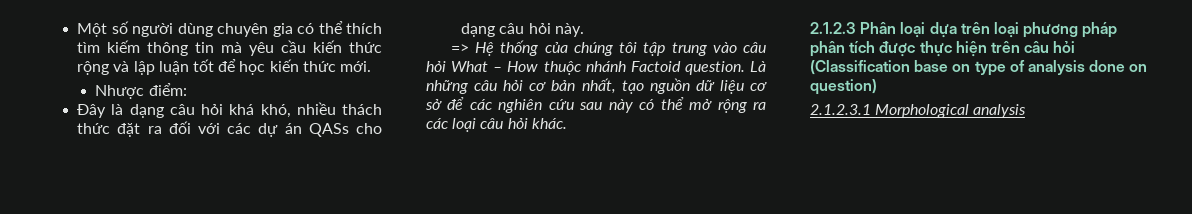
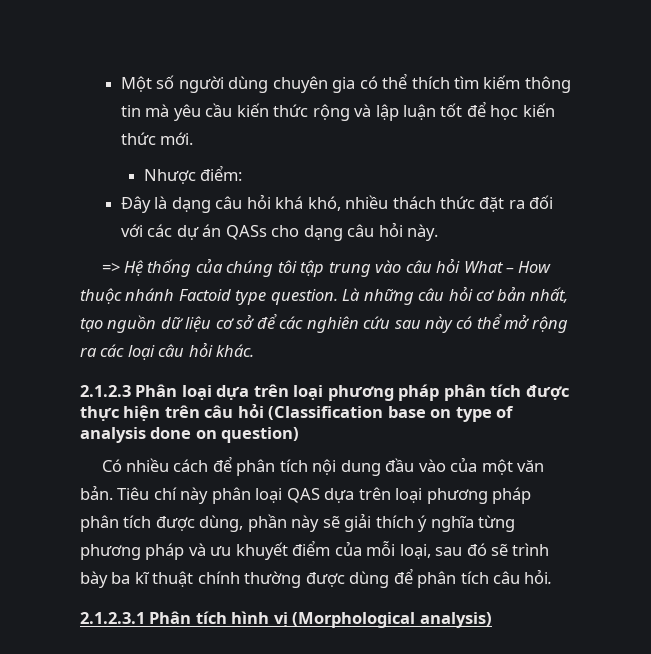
(681, 66) none -> [235,290,267,305] type
[810,104,1027,118] 2.1.2.3.1 Morphological analysis -> [101,456,545,476] [80,485,532,504] [80,513,516,532] [80,540,550,560] [80,568,553,588] [80,611,492,628] Có nhiều cách để phân tích nội dung đầu vào của một văn bản. Tiêu chí này phân loại QAS dựa trên loại phương pháp phân tích được dùng, phần này sẽ giải thích ý nghĩa từng phương pháp và ưu khuyết điểm của mỗi loại, sau đó sẽ trình bày ba kĩ thuật chính thường được dùng để phân tích câu hỏi. // 2.1.2.3.1 Phân tích hình vị (Morphological analysis)

